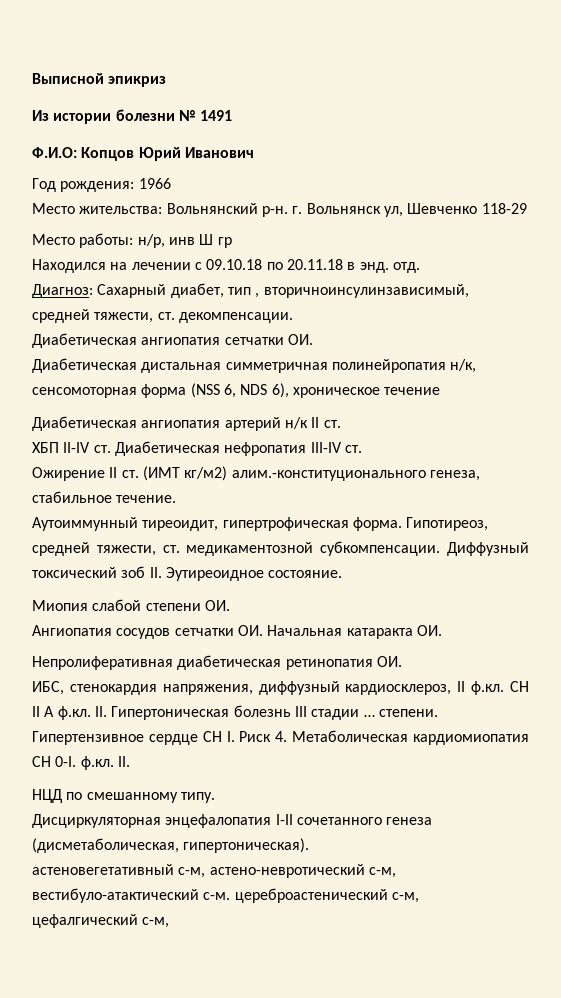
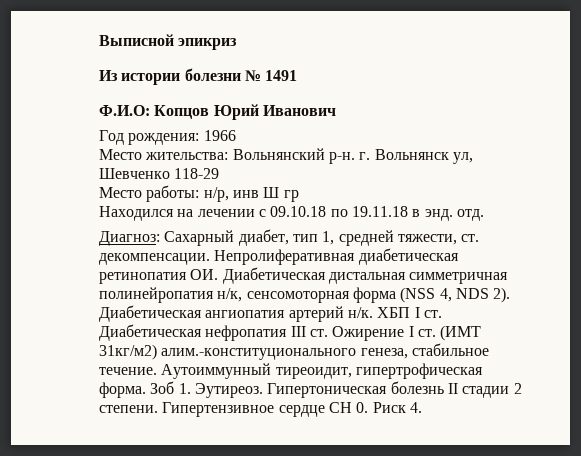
[286,259,343,270] 20.11.18 -> [351,206,408,217] 19.11.18
[255,284,469,298] , вторичноинсулинзависимый, -> [322,231,335,245] 1,
[32,333,313,348] // Диабетическая ангиопатия сетчатки ОИ. // -> [214,248,459,265] [99,269,219,284] Непролиферативная диабетическая ретинопатия ОИ.
[223,383,441,398] [32,416,341,431] [32,442,91,453] 6, NDS 6), хроническое течение // Диабетическая ангиопатия артерий н/к II ст. // ХБП II-IV -> [439,287,511,303] [99,305,420,322] 4, NDS 2). Диабетическая ангиопатия артерий н/к. ХБП I
[310,442,362,453] [32,467,118,481] III-IV ст. // Ожирение II -> [290,326,414,341] III ст. Ожирение I
[184,466,228,481] кг/м2) -> [99,344,157,360] 31кг/м2)
(177, 499) // -> (157, 371) none
[406,517,489,531] [32,541,529,556] [32,566,343,581] [32,599,230,611] [32,625,442,639] [32,655,402,670] [32,681,530,695] [32,705,375,720] Гипотиреоз, средней тяжести, ст. медикаментозной субкомпенсации. Диффузный токсический зоб II. Эутиреоидное состояние. // Миопия слабой степени ОИ. // Ангиопатия сосудов сетчатки ОИ. Начальная катаракта ОИ. // Непролиферативная диабетическая ретинопатия ОИ. // ИБС, стенокардия напряжения, диффузный кардиосклероз, II ф.кл. СН II А ф.кл. II. Гипертоническая болезнь III стадии … -> [150,381,522,398] Зоб 1. Эутиреоз. Гипертоническая болезнь II стадии 2
[226,731,235,742] I. -> [356,402,369,413] 0.
[292,730,529,745] [32,756,130,770] [32,789,215,803] [32,814,433,828] [32,838,310,853] [32,864,396,878] [32,888,419,903] [32,914,170,928] Метаболическая кардиомиопатия СН 0-I. ф.кл. II. // НЦД по смешанному типу. // Дисциркуляторная энцефалопатия I-II сочетанного генеза (дисметаболическая, гипертоническая). // астеновегетативный с-м, астено-невротический с-м, вестибуло-атактический с-м. цереброастенический с-м, цефалгический с-м, -> (422, 407) none

